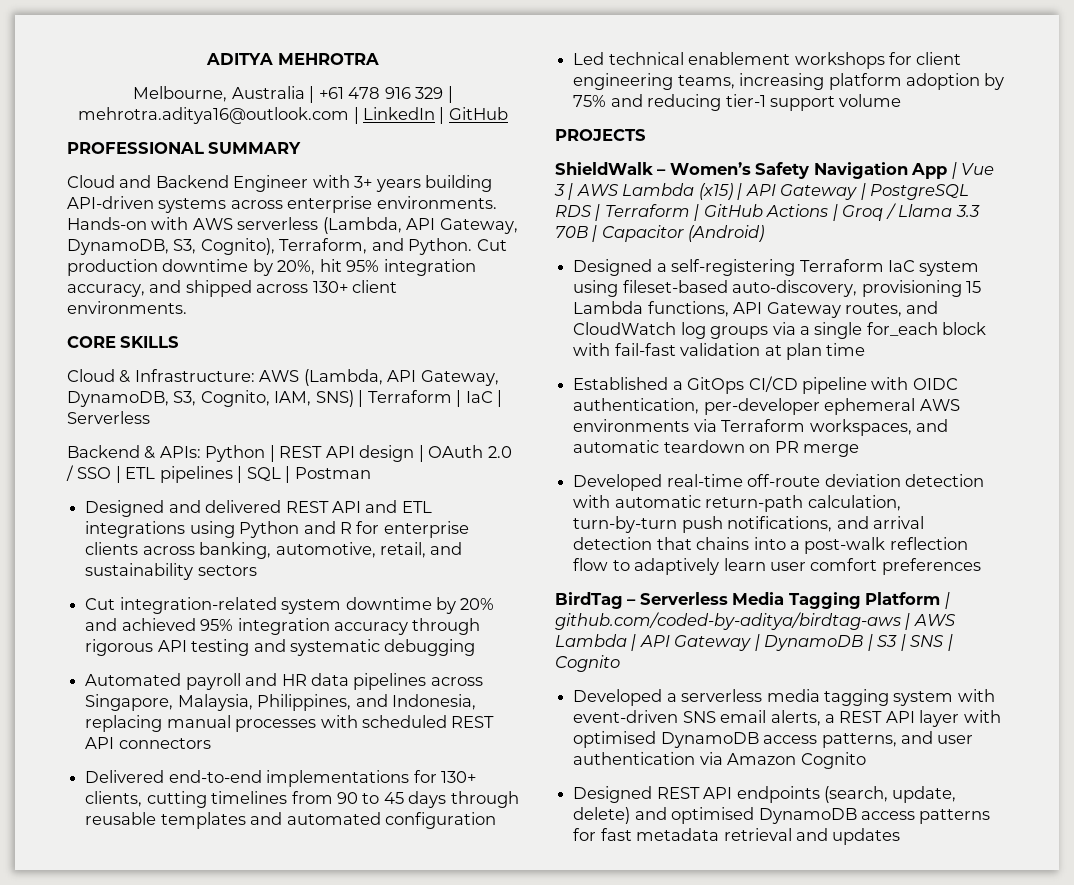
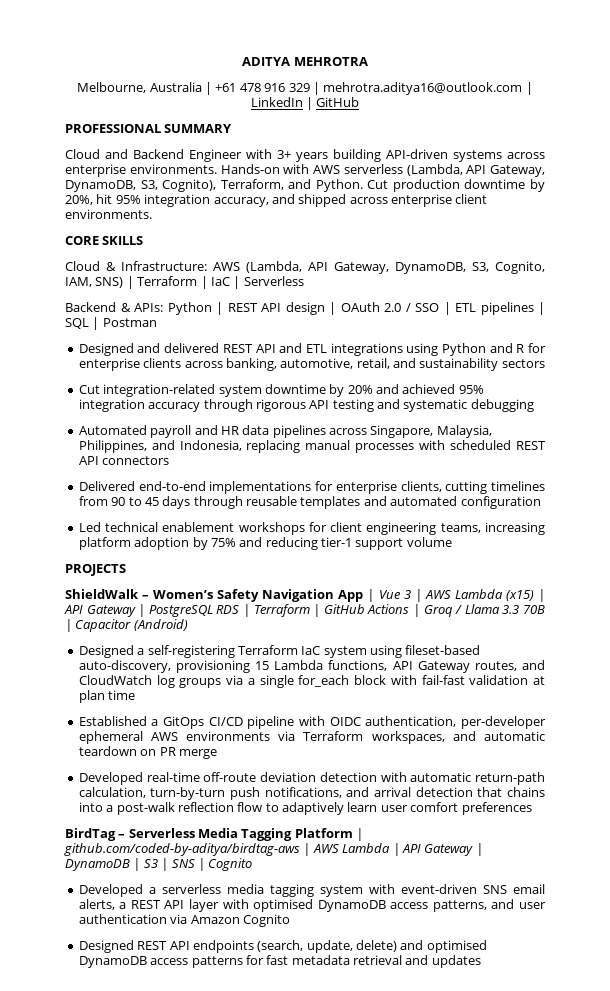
[312,281,348,293] 130+ -> [391,194,452,207] enterprise
[440,771,476,783] 130+ -> [335,481,397,494] enterprise

